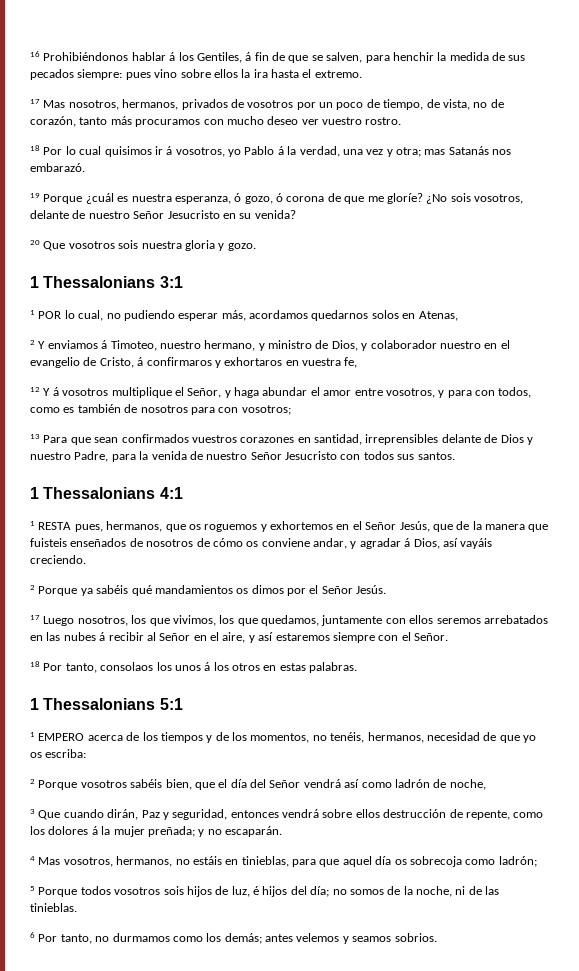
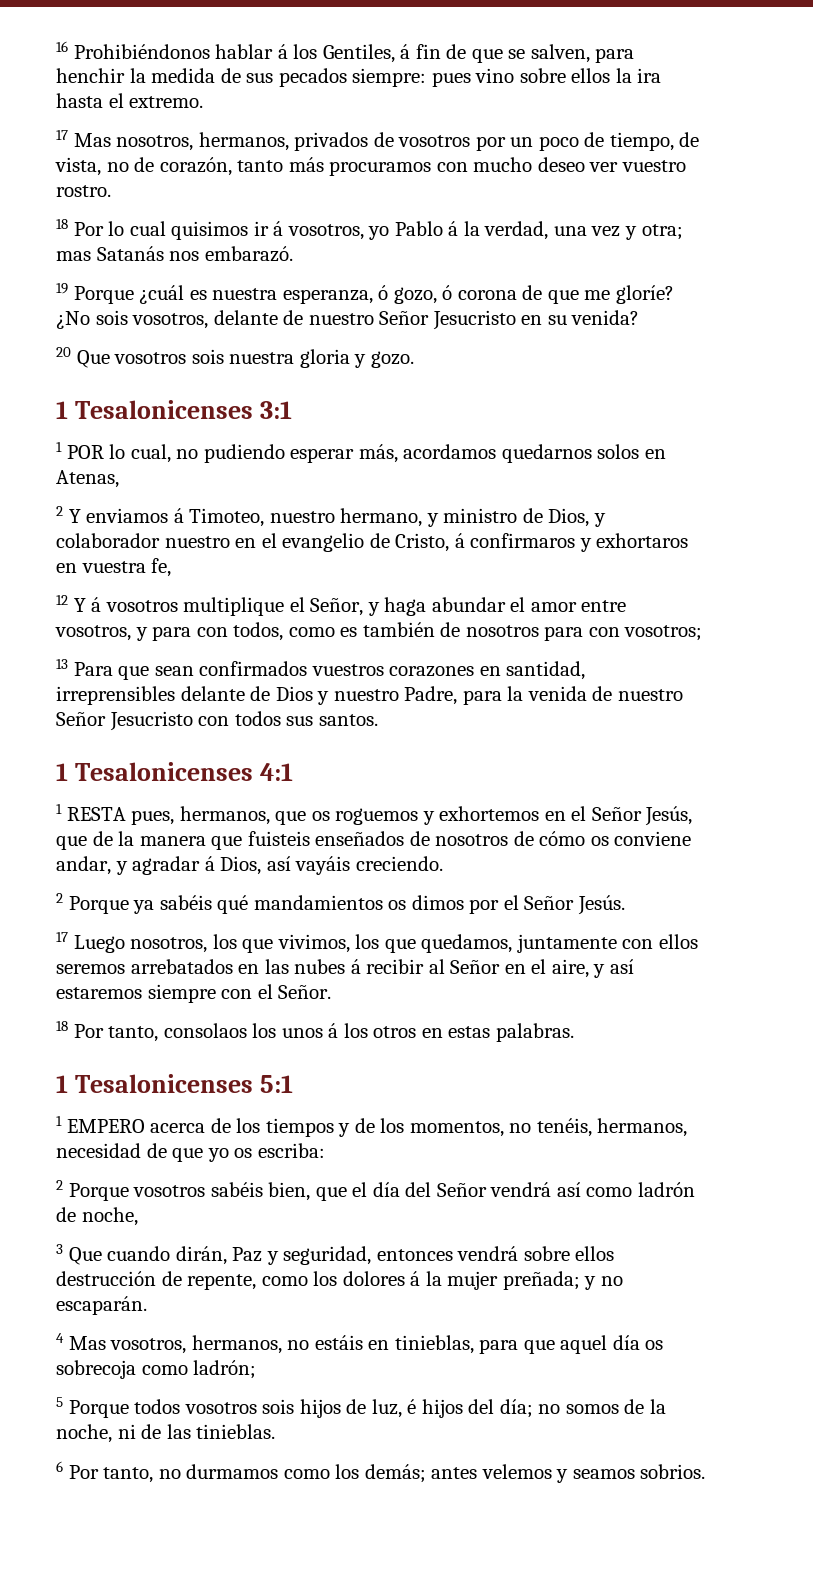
[43,276,156,288] Thessalonians -> [74,400,253,419] Tesalonicenses
[43,487,156,499] Thessalonians -> [74,762,253,781] Tesalonicenses
[43,698,156,710] Thessalonians -> [74,1074,253,1093] Tesalonicenses

